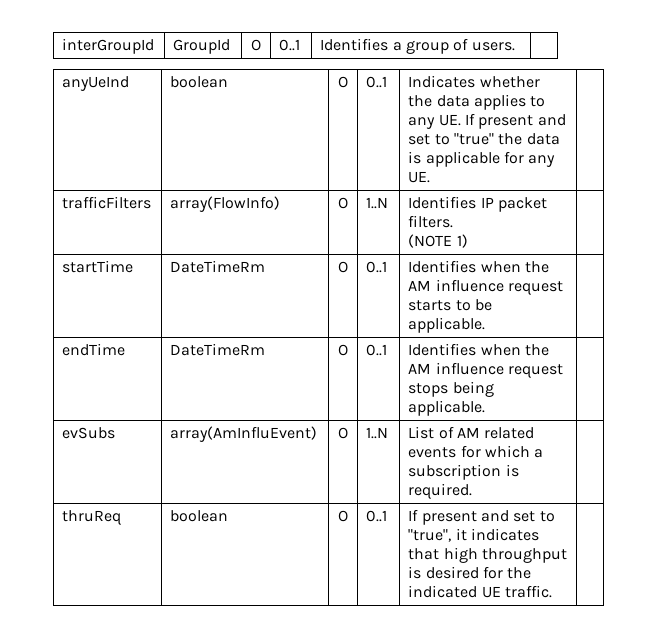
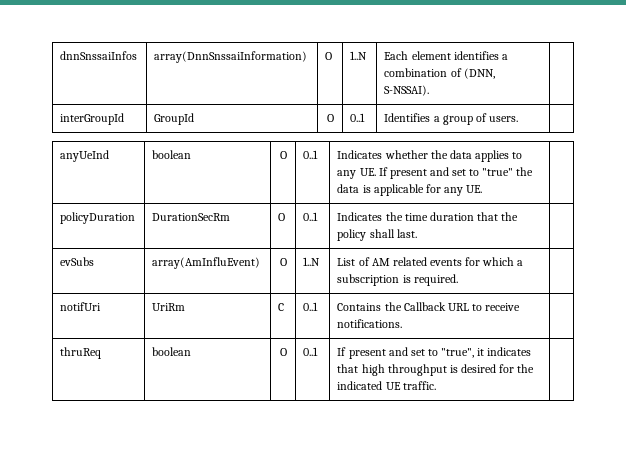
(62, 46) none -> [60,51,138,60] [154,51,308,63] [325,52,333,60] [350,51,368,60] [384,51,508,60] [384,68,495,79] [384,85,430,96] dnnSnssaiInfos | array(DnnSnssaiInformation) | O | 1..N | Each element identifies a combination of (DNN, S-NSSAI). | //
[62,196,152,209] [170,196,281,212] [338,197,348,209] [366,197,389,209] [408,196,547,212] [408,215,454,228] [408,234,468,248] [62,260,134,273] [170,260,266,273] [338,261,348,273] [366,261,388,273] [408,260,549,273] [408,279,563,295] [408,299,492,311] [408,317,486,333] [62,343,126,356] [170,343,266,356] [338,344,348,356] [366,344,388,356] [408,343,549,356] [408,362,563,378] [408,381,494,397] [408,400,486,416] trafficFilters | array(FlowInfo) | O | 1..N | Identifies IP packet filters. // (NOTE 1) | // startTime | DateTimeRm | O | 0..1 | Identifies when the AM influence request starts to be applicable. | // endTime | DateTimeRm | O | 0..1 | Identifies when the AM influence request stops being applicable. -> [60,212,136,224] [152,213,231,221] [278,213,286,221] [303,212,319,221] [337,212,518,221] [337,229,417,241] policyDuration | DurationSecRm | O | 0..1 | Indicates the time duration that the policy shall last.
(473, 491) none -> [60,302,102,311] [152,303,186,311] [278,303,285,311] [303,302,319,311] [337,302,520,311] [337,319,403,328] // notifUri | UriRm | C | 0..1 | Contains the Callback URL to receive notifications. |

